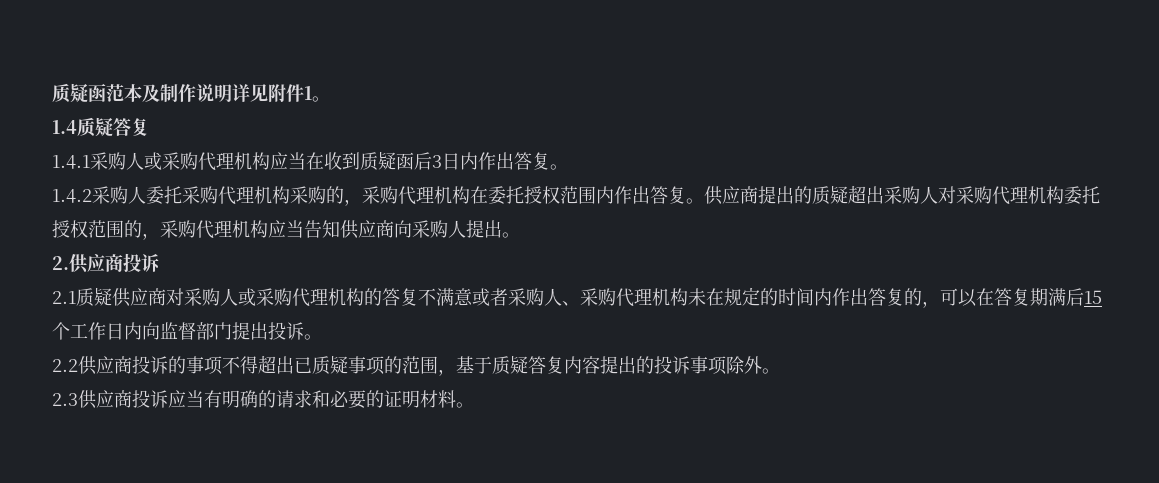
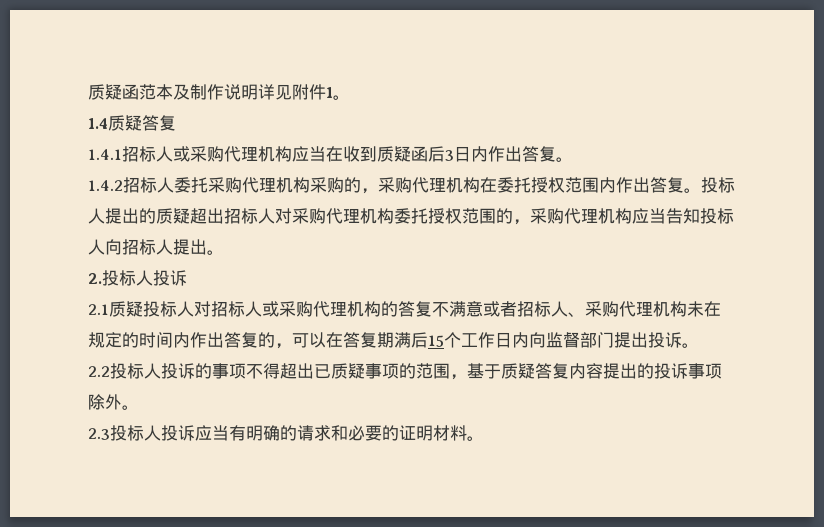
[90,152,126,170] 采购 -> [122,146,156,162] 招标
[92,186,128,204] 采购 -> [123,177,157,193] 招标
[704,186,758,205] 供应商 -> [701,177,735,193] [88,208,105,224] 投标人
[884,186,920,204] 采购 -> [224,208,258,224] 招标
[340,220,448,239] 供应商向采购 -> [700,208,734,224] [88,239,156,255] 投标人向招标
[69,253,123,274] 供应商 -> [102,270,153,286] 投标人
[112,288,220,307] 供应商对采购 -> [143,301,245,317] 投标人对招标
[508,288,544,306] 采购 -> [517,301,551,317] 招标
[78,356,132,375] 供应商 -> [110,363,161,379] 投标人
[78,390,132,409] 供应商 -> [110,425,161,441] 投标人

